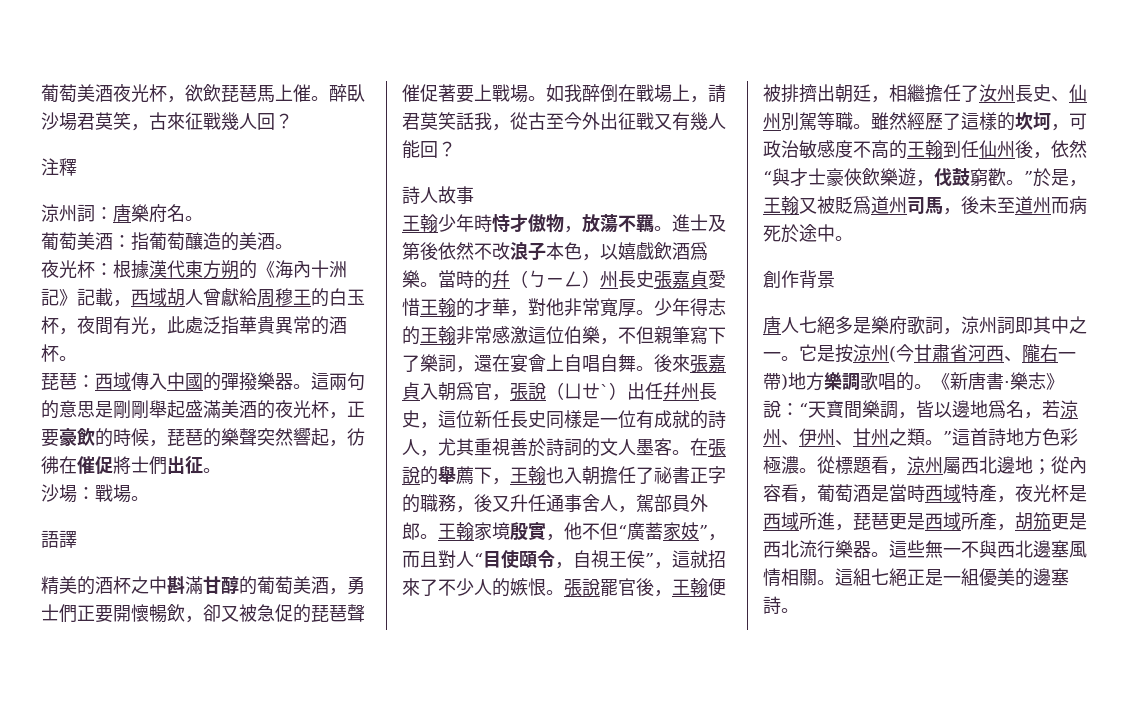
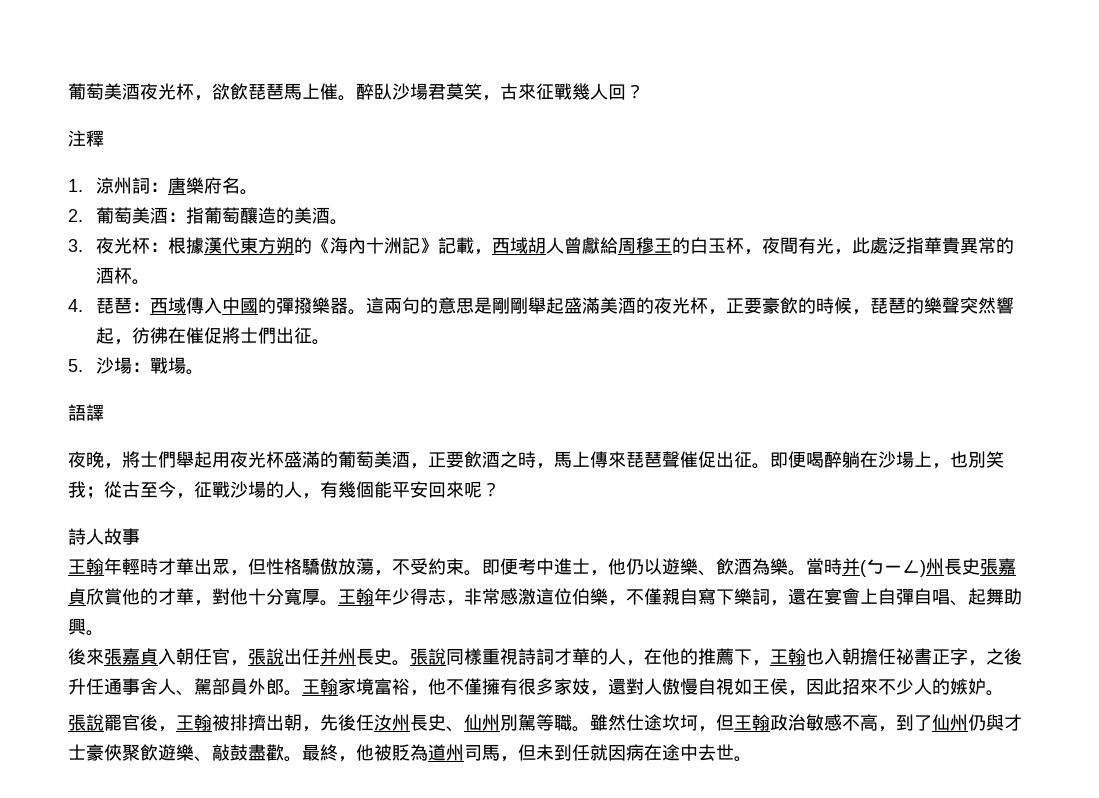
(77, 167) none -> [68,179,83,192] 1.
(203, 218) none -> [68,209,83,222] 2.
(293, 246) none -> [68,239,83,252] 3.
(77, 358) none -> [68,299,83,312] 4.
(221, 470) none -> [68,359,83,372] 5.
[41,576,365,595] [41,604,365,623] [402,84,726,103] [402,112,726,131] [402,140,456,159] [402,186,474,204] [402,214,726,233] [402,242,708,261] [402,270,600,289] 精美的酒杯之中斟滿甘醇的葡萄美酒，勇士們正要開懷暢飲，卻又被急促的琵琶聲催促著要上戰場。如我醉倒在戰場上，請君莫笑話我，從古至今外出征戰又有幾人能回？ // 詩人故事 // 王翰少年時恃才傲物，放蕩不羈。進士及第後依然不改浪子本色，以嬉戲飲酒爲樂。當時的幷（ㄅㄧㄥ） -> [68,451,1004,469] [68,481,500,499] [68,528,140,545] [68,558,926,577] 夜晚，將士們舉起用夜光杯盛滿的葡萄美酒，正要飲酒之時，馬上傳來琵琶聲催促出征。即便喝醉躺在沙場上，也別笑我；從古至今，征戰沙場的人，有幾個能平安回來呢？ // 詩人故事 // 王翰年輕時才華出眾，但性格驕傲放蕩，不受約束。即便考中進士，他仍以遊樂、飲酒為樂。當時并(ㄅㄧㄥ)
[708,270,726,288] [402,298,456,316] 愛惜王翰 -> [86,588,140,605] 欣賞他
[564,298,726,316] [402,326,456,345] 非常寬厚。少年得志的王翰 -> [248,588,464,606] 十分寬厚。王翰年少得志，
[636,326,726,345] [402,355,420,372] 但親筆寫下了 -> [644,588,734,605] 僅親自寫下
[582,354,654,372] 唱自舞。 -> [896,588,1022,606] [68,618,104,636] 彈自唱、起舞助興。 //
[456,382,474,401] 爲 -> [194,648,212,665] 任
[546,382,717,400] [402,410,726,429] [402,438,726,457] [402,466,456,485] （ㄩㄝˋ）出任幷州長史，這位新任長史同樣是一位有成就的詩人，尤其重視善於詩詞的文人墨客。在張說的舉 -> [284,648,716,666] 出任并州長史。張說同樣重視詩詞才華的人，在他的推
[636,467,654,484] 了 -> (896, 656) none
[402,494,510,513] 的職務，後又 -> [968,648,1022,666] ，之後
[618,506,636,513] ， -> [176,690,194,696] 、
[510,522,726,541] [402,550,726,569] [402,578,438,596] 殷實，他不但“廣蓄家妓”，而且對人“目使頤令，自視王侯”，這就招來了 -> [374,678,878,696] 富裕，他不僅擁有很多家妓，還對人傲慢自視如王侯，因此招來
[528,578,564,596] 恨。 -> [968,678,1004,696] 妒。 //
[708,578,726,596] 便 -> (212, 722) none
[853,84,979,103] 廷，相繼擔任了 -> [302,714,374,732] ，先後任
[907,112,1087,131] [763,140,1087,159] [763,168,1087,187] [763,196,1087,215] [763,224,853,243] [763,270,835,289] [763,316,1087,335] [763,344,1076,363] [763,372,1064,391] [763,400,1078,419] [763,428,1078,447] [763,456,1087,475] [763,484,1087,503] [763,512,1087,531] [763,540,1087,558] [763,568,1069,587] [763,596,781,614] 經歷了這樣的坎坷，可政治敏感度不高的王翰到任仙州後，依然“與才士豪俠飲樂遊，伐鼓窮歡。”於是，王翰又被貶爲道州司馬，後未至道州而病死於途中。 // 創作背景 // 唐人七絕多是樂府歌詞，涼州詞即其中之一。它是按涼州(今甘肅省河西、隴右一帶)地方樂調歌唱的。《新唐書·樂志》說：“天寶間樂調，皆以邊地爲名，若涼州、伊州、甘州之類。”這首詩地方色彩極濃。從標題看，涼州屬西北邊地；從內容看，葡萄酒是當時西域特產，夜光杯是西域所進，琵琶更是西域所產，胡笳更是西北流行樂器。這些無一不與西北邊塞風情相關。這組七絕正是一組優美的邊塞詩 -> [626,714,1022,732] [68,744,734,762] 仕途坎坷，但王翰政治敏感不高，到了仙州仍與才士豪俠聚飲遊樂、敲鼓盡歡。最終，他被貶為道州司馬，但未到任就因病在途中去世

